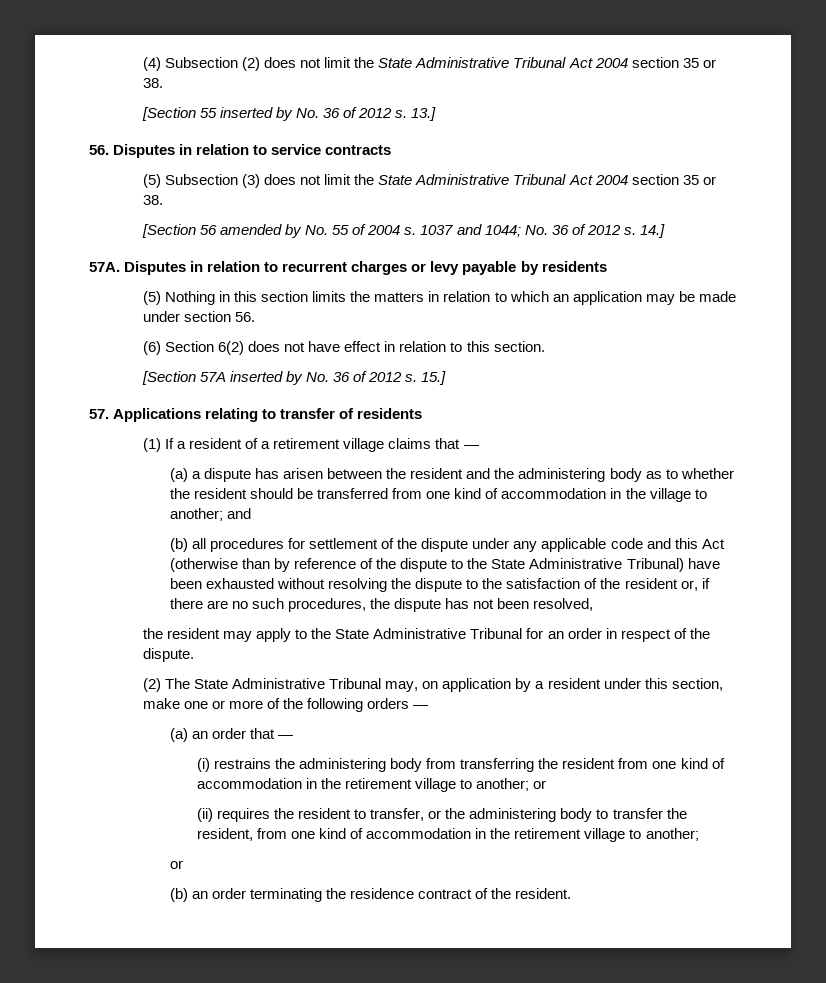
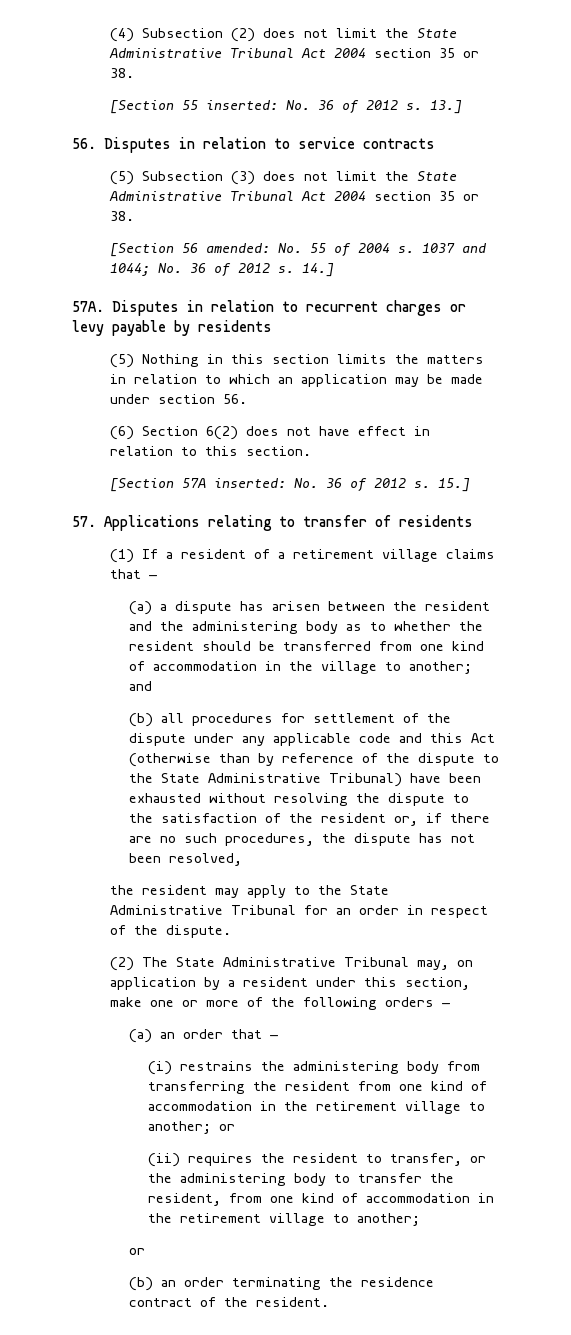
[220,107,294,121] inserted by -> [205,100,278,110] inserted:
[220,224,303,238] amended by -> [205,243,270,253] amended:
[230,371,304,385] inserted by -> [213,478,286,488] inserted:

